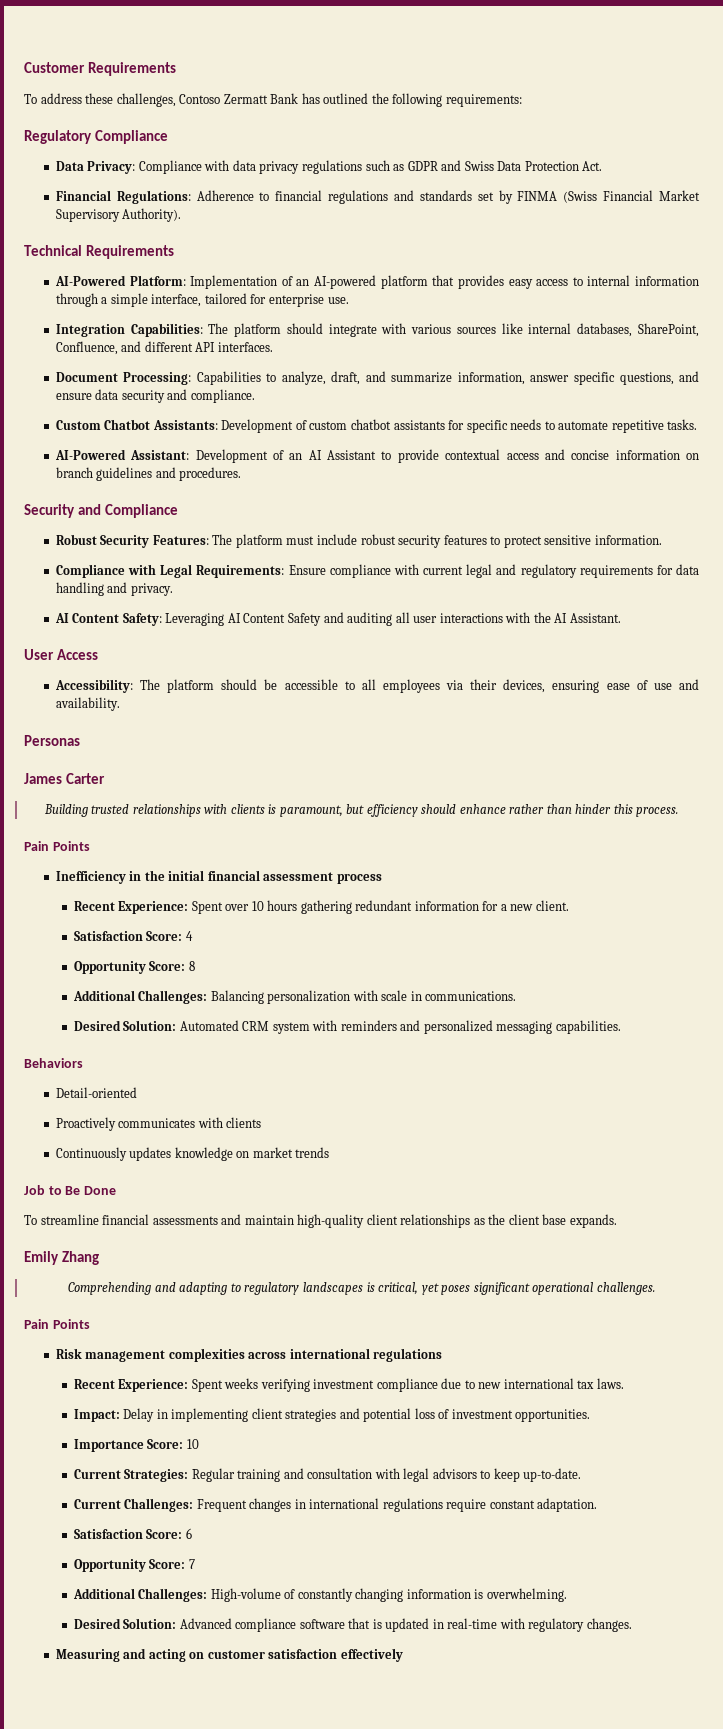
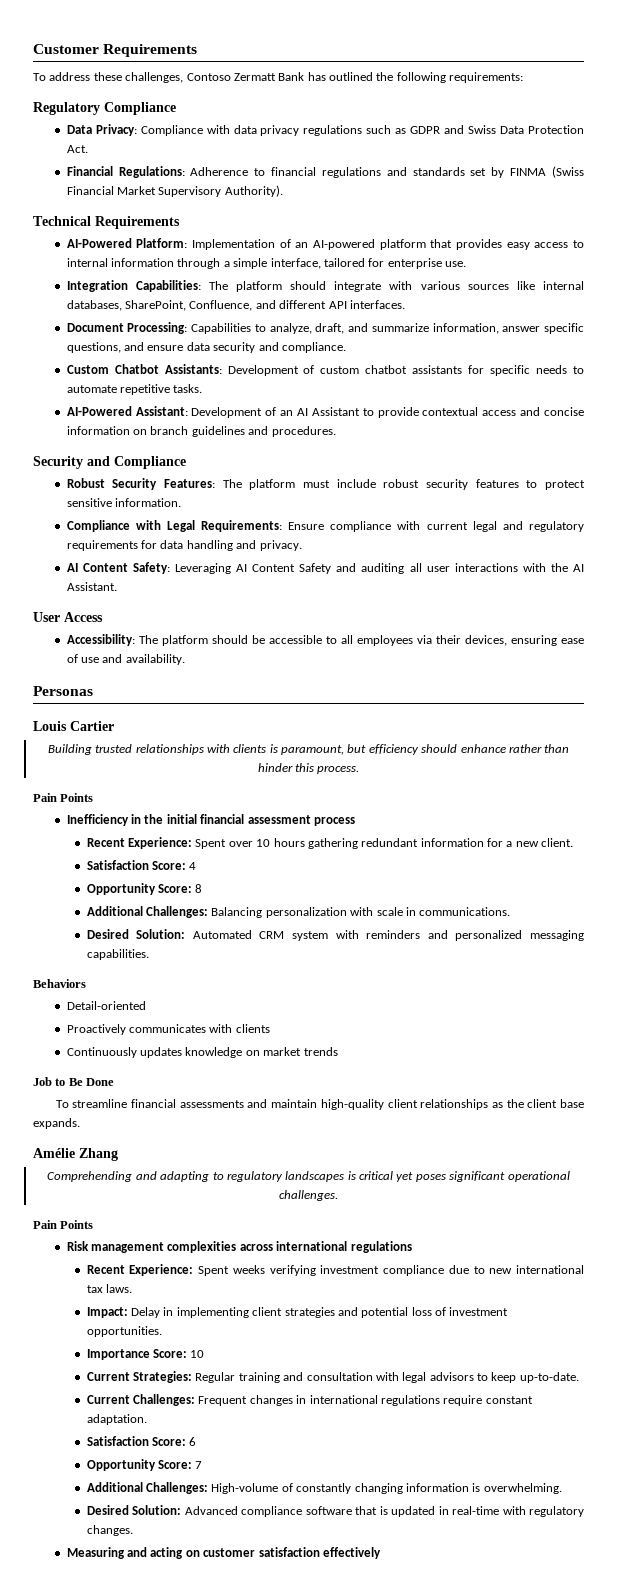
[24,773,105,784] James Carter -> [33,721,114,731] Louis Cartier
[24,1251,59,1265] Emily -> [33,1148,75,1158] Amélie
[378,1282,419,1295] critical, -> [359,1171,394,1180] critical

